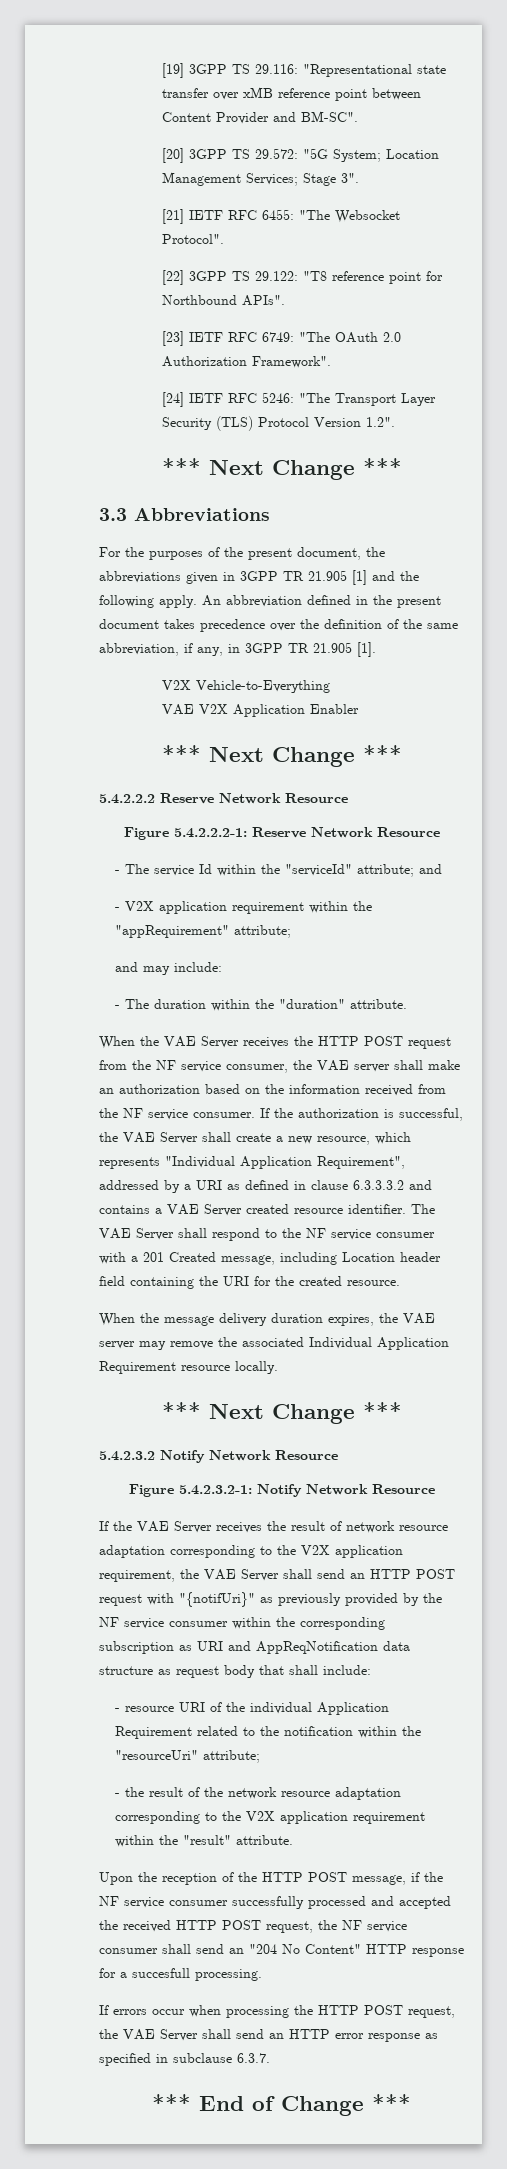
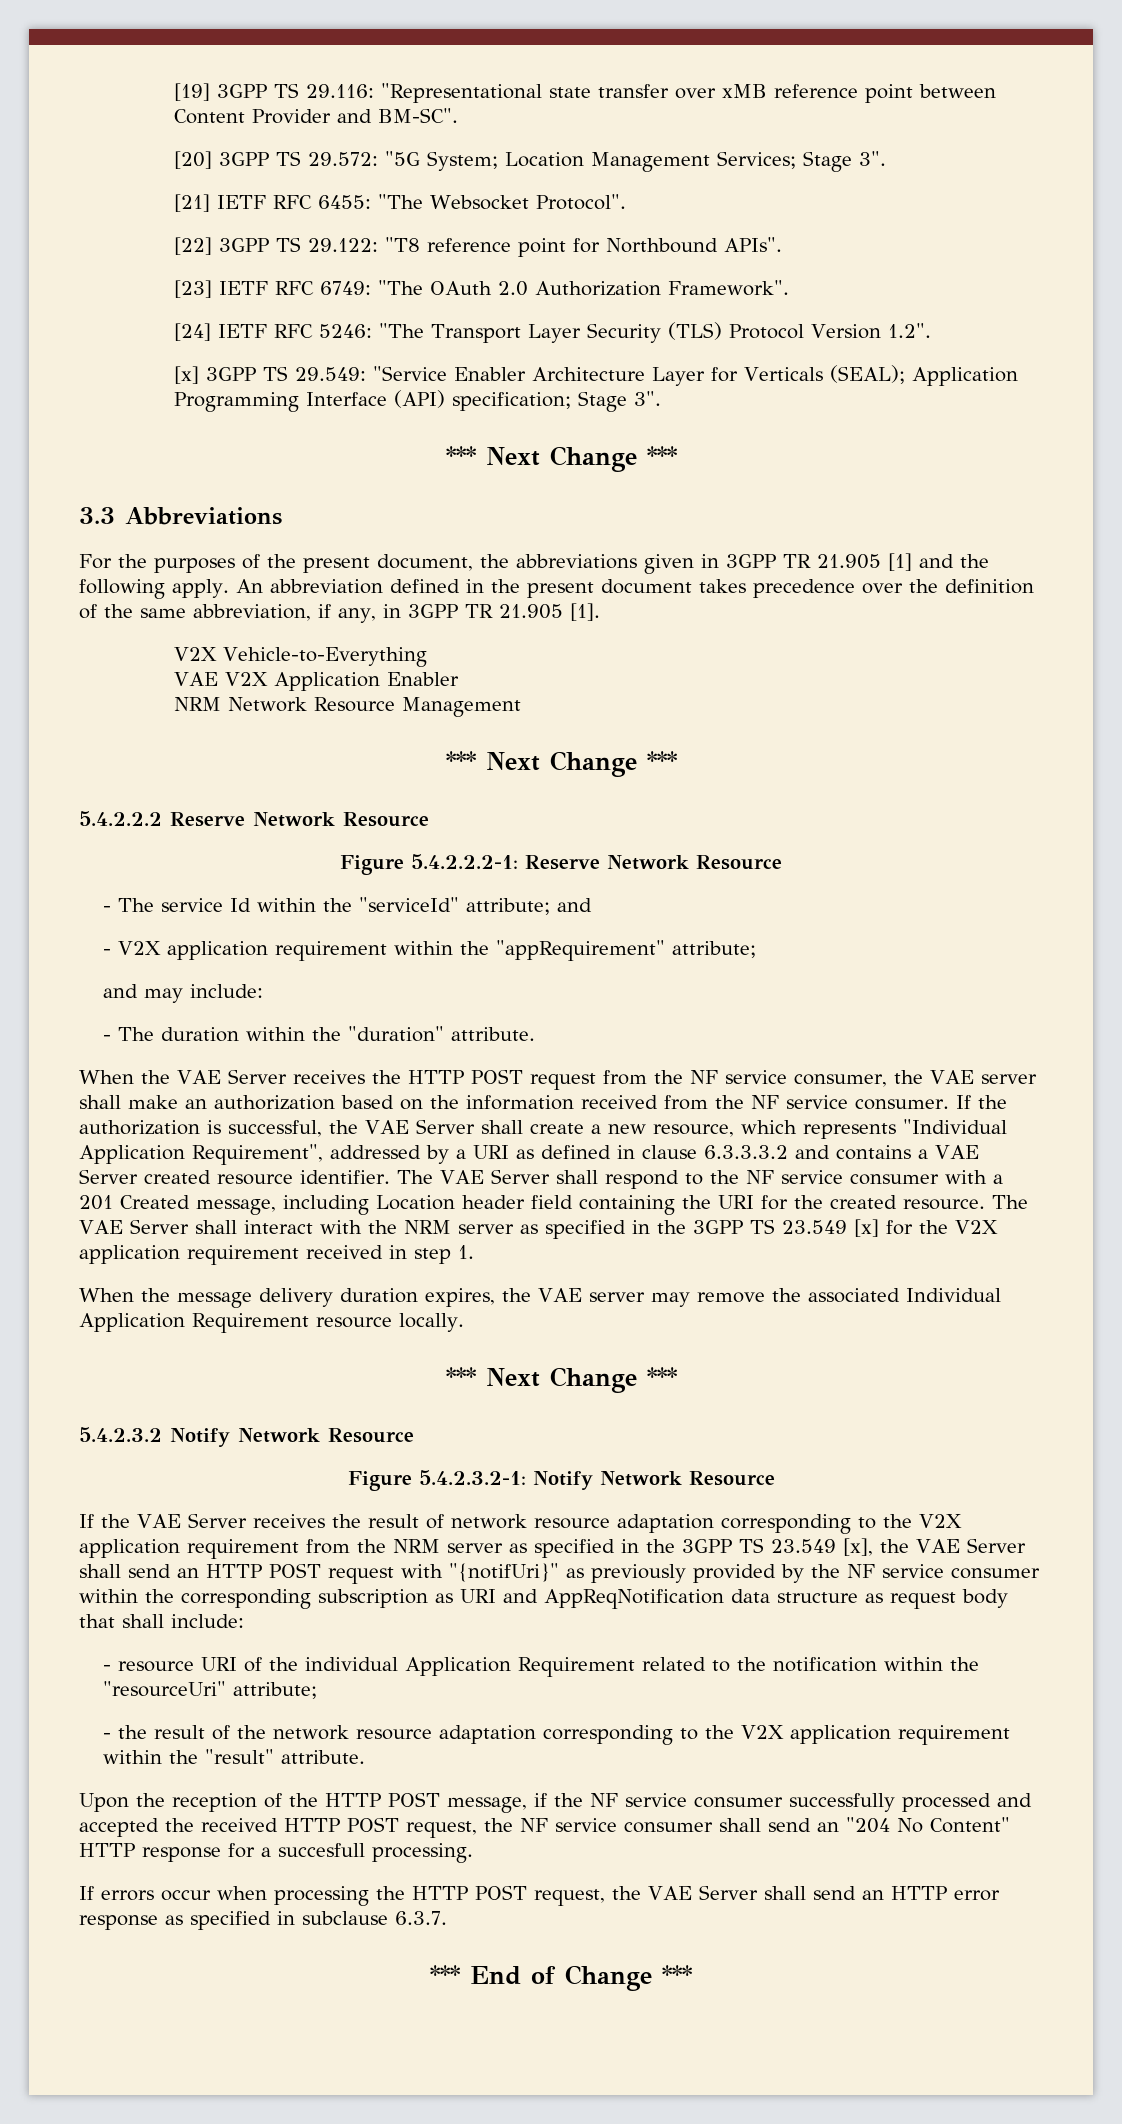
(395, 422) none -> [173,365,1018,386] [173,390,661,412] // [x] 3GPP TS 29.549: "Service Enabler Architecture Layer for Verticals (SEAL); Application Programming Interface (API) specification; Stage 3".
(359, 709) none -> [173,697,521,717] // NRM Network Resource Management
(400, 1283) none -> [992,1195,1028,1209] [79,1219,998,1239] [79,1245,474,1265] The VAE Server shall interact with the NRM server as specified in the 3GPP TS 23.549 [x] for the V2X application requirement received in step 1.
[99,1570,175,1582] requirement, -> [187,1538,873,1559] requirement from the NRM server as specified in the 3GPP TS 23.549 [x],

